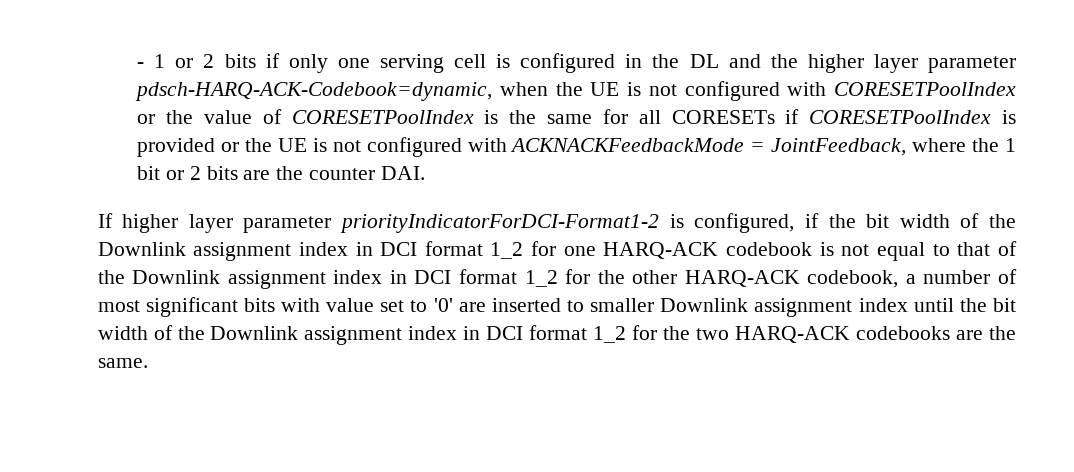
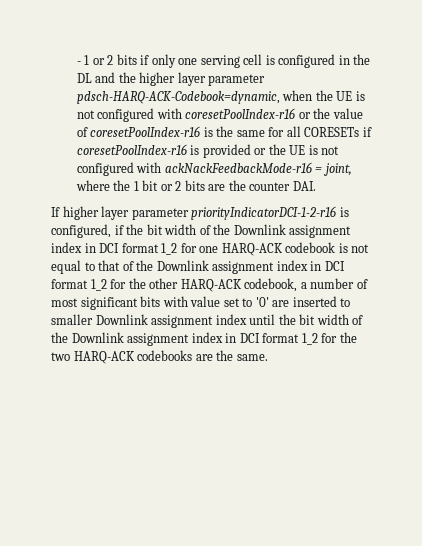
[833,82,1016,96] CORESETPoolIndex -> [185,108,296,119] coresetPoolIndex-r16
[291,110,474,124] CORESETPoolIndex -> [90,126,201,137] coresetPoolIndex-r16
[809,110,992,124] CORESETPoolIndex -> [76,144,187,155] coresetPoolIndex-r16
[510,138,907,156] ACKNACKFeedbackMode = JointFeedback, -> [164,162,352,176] ackNackFeedbackMode-r16 = joint,
[340,214,660,233] priorityIndicatorForDCI-Format1-2 -> [191,206,337,220] priorityIndicatorDCI-1-2-r16

